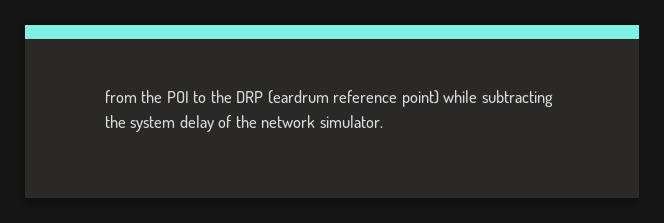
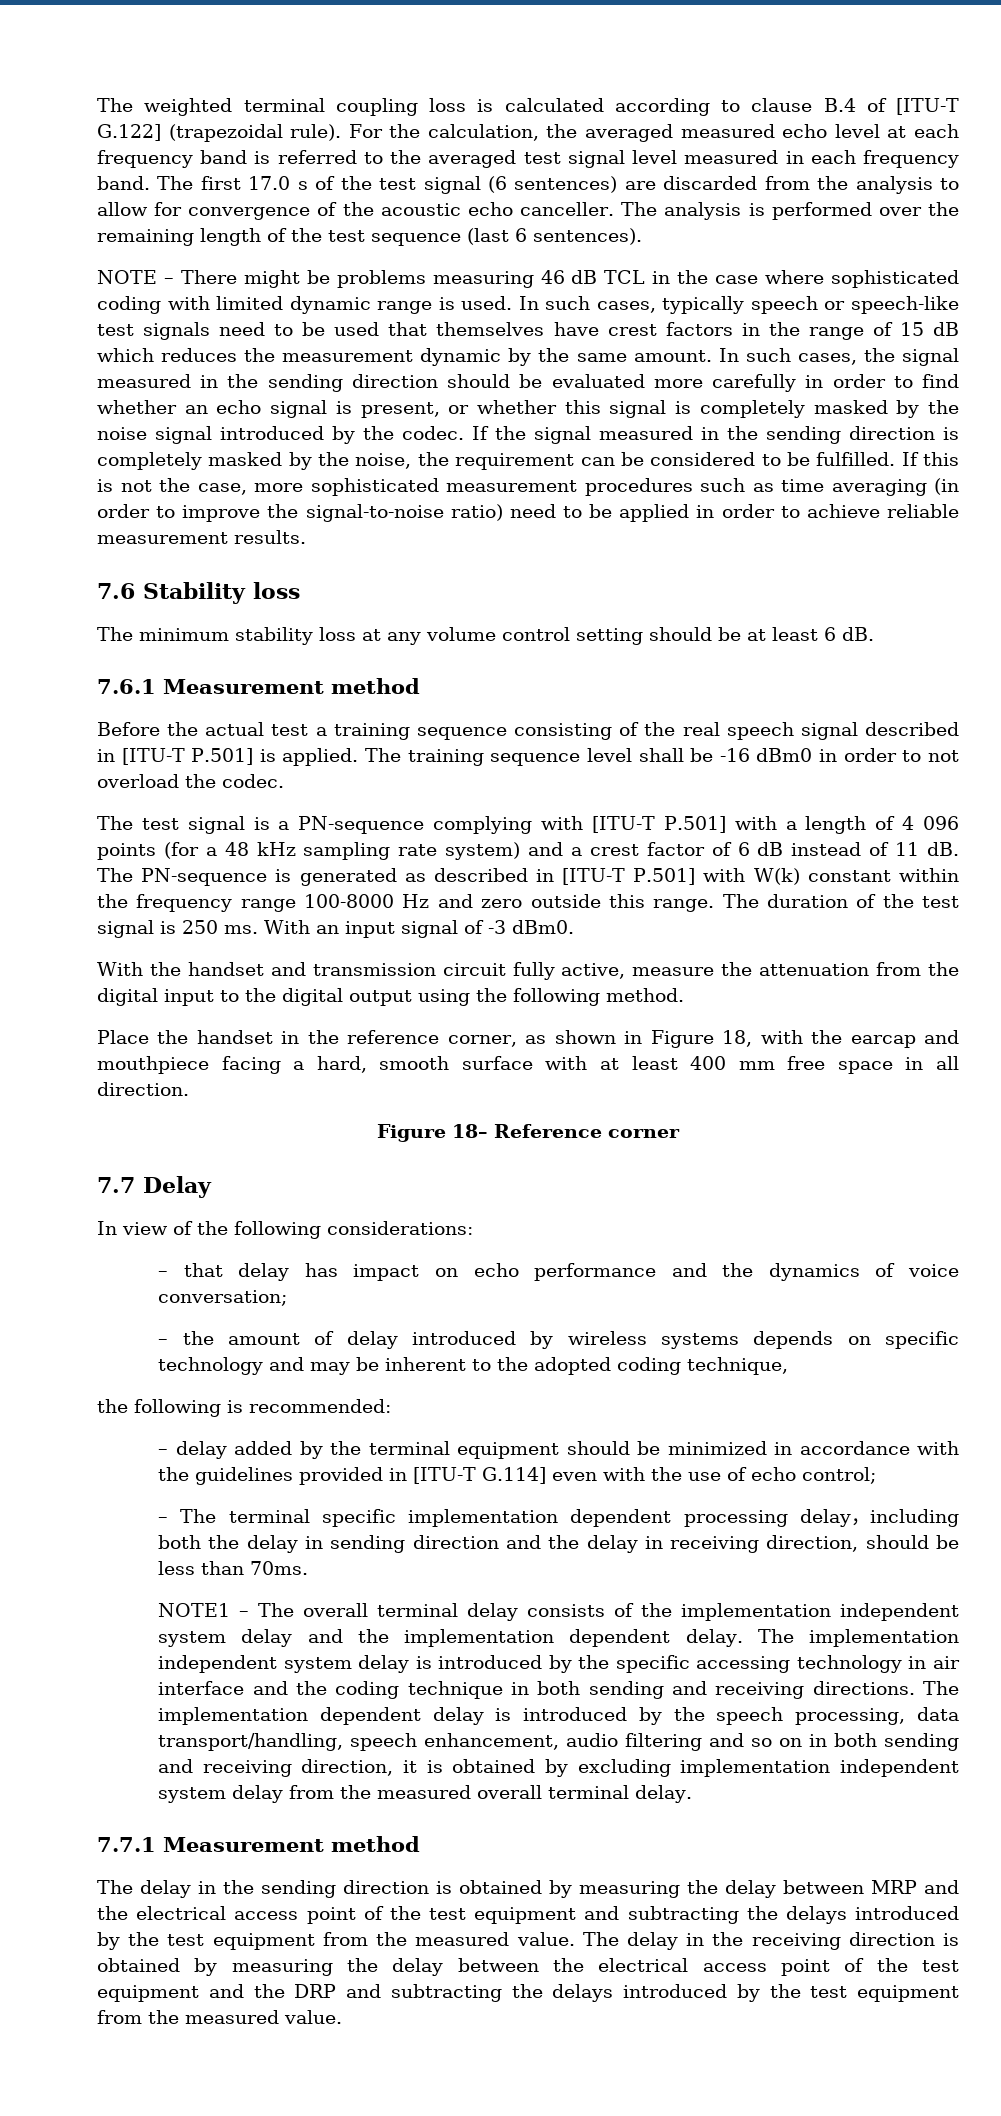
[105,90,553,107] [105,115,383,132] from the POI to the DRP (eardrum reference point) while subtracting the system delay of the network simulator. -> [97,98,960,116] [97,124,959,142] [97,150,960,168] [97,176,959,194] [97,202,959,220] [97,228,642,246] [97,270,960,288] [97,296,960,314] [97,322,959,340] [97,348,960,366] [97,374,960,392] [97,400,959,418] [97,426,959,444] [97,452,960,470] [97,478,959,496] [97,504,959,522] [97,530,306,544] [97,582,300,604] [97,627,874,645] [97,678,420,694] [97,722,960,740] [97,748,959,766] [97,774,284,788] [97,816,959,834] [97,842,960,860] [97,868,959,886] [97,894,959,912] [97,920,574,938] [97,962,959,980] [97,988,684,1006] [97,1030,959,1048] [97,1056,959,1074] [97,1082,189,1096] [377,1124,680,1142] [97,1176,212,1198] [97,1221,473,1239] [158,1263,960,1281] [158,1290,288,1306] [158,1331,960,1349] [158,1357,789,1375] [97,1399,391,1417] [158,1441,960,1459] [158,1467,877,1485] [158,1509,959,1527] [158,1535,959,1553] [158,1561,309,1575] [158,1603,960,1621] [158,1629,960,1647] [158,1655,960,1673] [158,1681,960,1699] [158,1707,959,1725] [158,1733,960,1751] [158,1759,959,1777] [158,1785,693,1803] [97,1836,420,1852] [97,1880,959,1898] [97,1906,959,1924] [97,1932,959,1950] [97,1958,960,1976] [97,1984,959,2002] [97,2010,342,2024] The weighted terminal coupling loss is calculated according to clause B.4 of [ITU-T G.122] (trapezoidal rule). For the calculation, the averaged measured echo level at each frequency band is referred to the averaged test signal level measured in each frequency band. The first 17.0 s of the test signal (6 sentences) are discarded from the analysis to allow for convergence of the acoustic echo canceller. The analysis is performed over the remaining length of the test sequence (last 6 sentences). // NOTE – There might be problems measuring 46 dB TCL in the case where sophisticated coding with limited dynamic range is used. In such cases, typically speech or speech-like test signals need to be used that themselves have crest factors in the range of 15 dB which reduces the measurement dynamic by the same amount. In such cases, the signal measured in the sending direction should be evaluated more carefully in order to find whether an echo signal is present, or whether this signal is completely masked by the noise signal introduced by the codec. If the signal measured in the sending direction is completely masked by the noise, the requirement can be considered to be fulfilled. If this is not the case, more sophisticated measurement procedures such as time averaging (in order to improve the signal-to-noise ratio) need to be applied in order to achieve reliable measurement results. // 7.6 Stability loss // The minimum stability loss at any volume control setting should be at least 6 dB. // 7.6.1 Measurement method // Before the actual test a training sequence consisting of the real speech signal described in [ITU-T P.501] is applied. The training sequence level shall be -16 dBm0 in order to not overload the codec. // The test signal is a PN-sequence complying with [ITU-T P.501] with a length of 4 096 points (for a 48 kHz sampling rate system) and a crest factor of 6 dB instead of 11 dB. The PN-sequence is generated as described in [ITU-T P.501] with W(k) constant within the frequency range 100-8000 Hz and zero outside this range. The duration of the test signal is 250 ms. With an input signal of -3 dBm0. // With the handset and transmission circuit fully active, measure the attenuation from the digital input to the digital output using the following method. // Place the handset in the reference corner, as shown in Figure 18, with the earcap and mouthpiece facing a hard, smooth surface with at least 400 mm free space in all direction. // Figure 18– Reference corner // 7.7 Delay // In view of the following considerations: // – that delay has impact on echo performance and the dynamics of voice conversation; // – the amount of delay introduced by wireless systems depends on specific technology and may be inherent to the adopted coding technique, // the following is recommended: // – delay added by the terminal equipment should be minimized in accordance with the guidelines provided in [ITU-T G.114] even with the use of echo control; // – The terminal specific implementation dependent processing delay，including both the delay in sending direction and the delay in receiving direction, should be less than 70ms. // NOTE1 – The overall terminal delay consists of the implementation independent system delay and the implementation dependent delay. The implementation independent system delay is introduced by the specific accessing technology in air interface and the coding technique in both sending and receiving directions. The implementation dependent delay is introduced by the speech processing, data transport/handling, speech enhancement, audio filtering and so on in both sending and receiving direction, it is obtained by excluding implementation independent system delay from the measured overall terminal delay. // 7.7.1 Measurement method // The delay in the sending direction is obtained by measuring the delay between MRP and the electrical access point of the test equipment and subtracting the delays introduced by the test equipment from the measured value. The delay in the receiving direction is obtained by measuring the delay between the electrical access point of the test equipment and the DRP and subtracting the delays introduced by the test equipment from the measured value.

